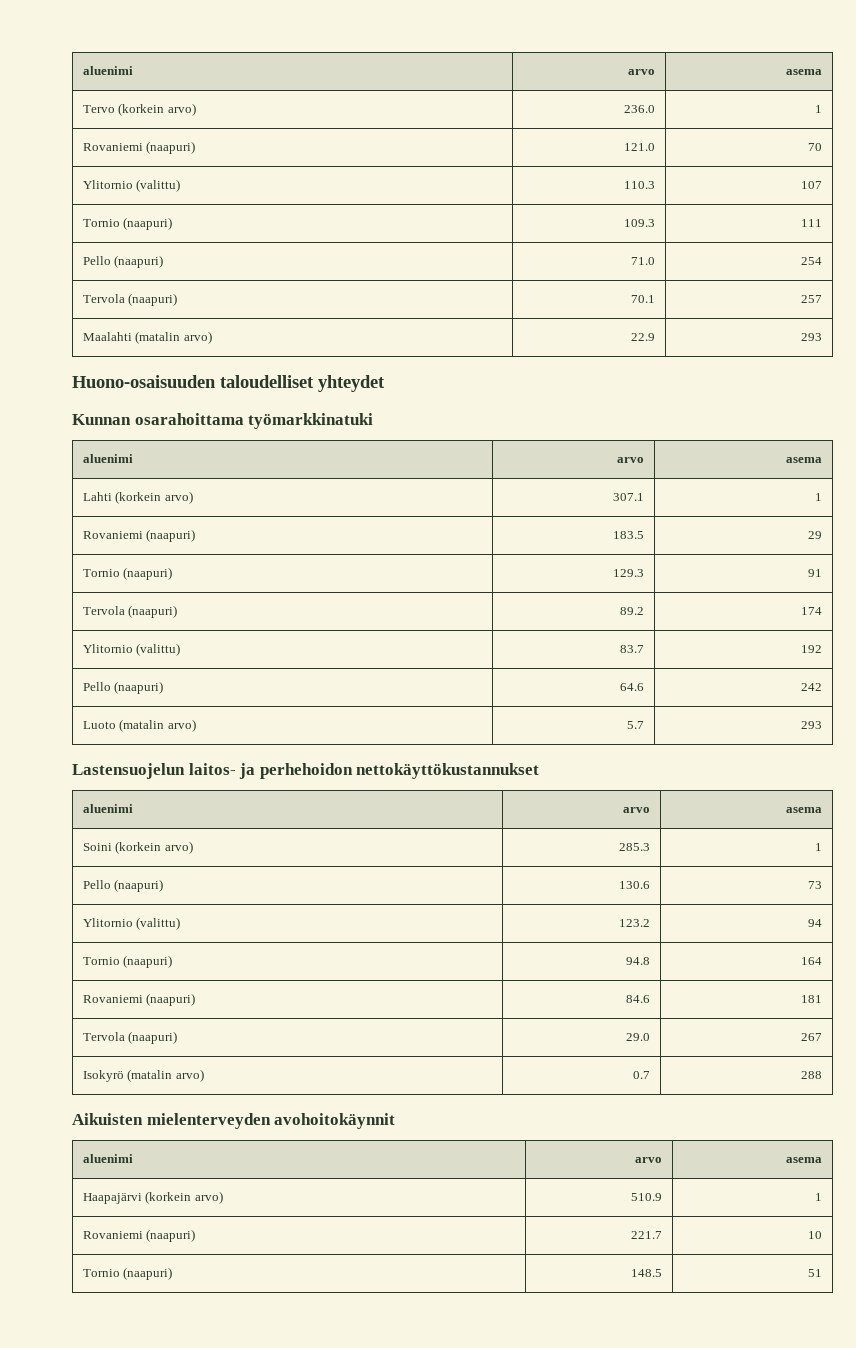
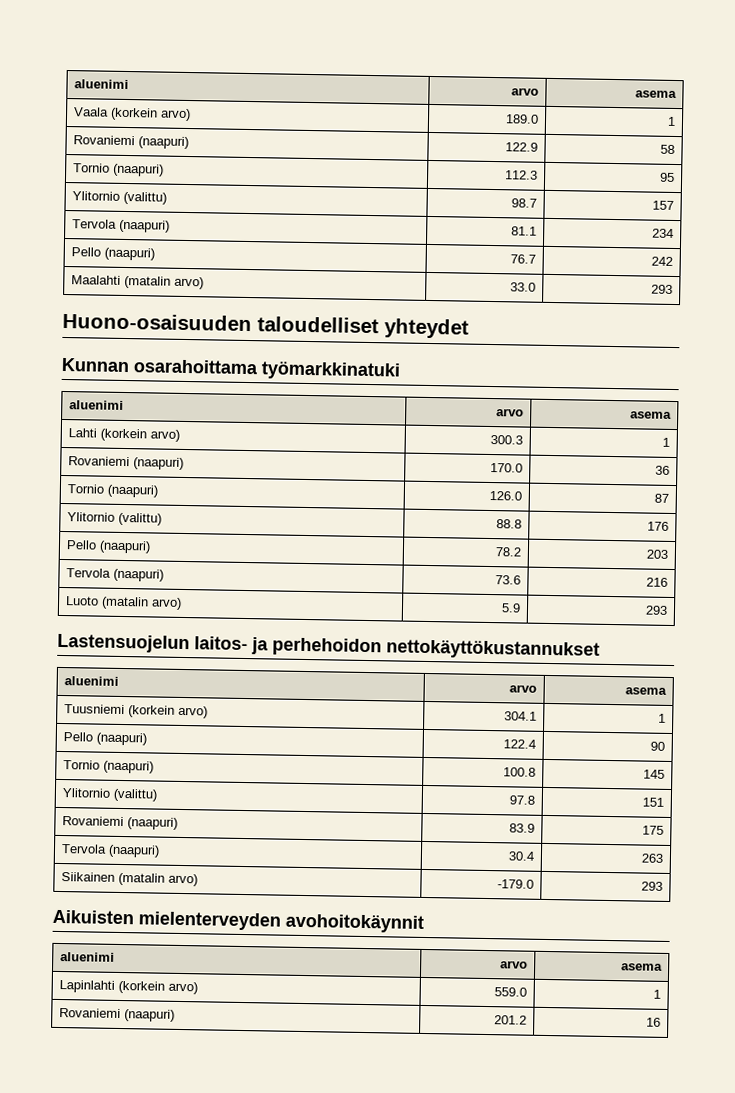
[82,66,133,75] [628,69,656,75] [786,69,823,75] [82,103,196,116] [624,105,656,113] [815,105,823,113] [82,141,196,154] [624,143,656,151] [808,143,823,151] [82,179,181,192] [624,181,656,189] [801,181,823,189] [82,217,173,230] [624,219,656,227] [801,219,823,227] [82,255,164,268] [631,257,656,265] [801,257,823,265] [82,293,178,306] [631,295,656,303] [801,295,823,303] aluenimi | arvo | asema // Tervo (korkein arvo) | 236.0 | 1 // Rovaniemi (naapuri) | 121.0 | 70 // Ylitornio (valittu) | 110.3 | 107 // Tornio (naapuri) | 109.3 | 111 // Pello (naapuri) | 71.0 | 254 // Tervola (naapuri) | 70.1 | 257 -> [73,79,129,90] [511,87,540,96] [635,90,678,99] [73,107,191,122] [505,114,540,124] [667,116,677,127] [72,135,189,150] [505,142,539,152] [660,144,676,154] [72,163,164,177] [505,170,539,180] [660,172,676,182] [71,191,167,205] [511,198,538,208] [652,200,675,210] [71,219,170,233] [511,226,538,236] [652,228,675,238] [70,247,155,261] [510,254,537,264] [651,256,674,266] aluenimi | arvo | asema // Vaala (korkein arvo) | 189.0 | 1 // Rovaniemi (naapuri) | 122.9 | 58 // Tornio (naapuri) | 112.3 | 95 // Ylitornio (valittu) | 98.7 | 157 // Tervola (naapuri) | 81.1 | 234 // Pello (naapuri) | 76.7 | 242
[631,333,656,341] 22.9 -> [510,282,537,292] 33.0
[613,493,645,501] [815,493,823,501] [82,529,196,542] [613,531,645,539] [808,531,823,539] [82,567,173,580] [613,569,645,577] [808,569,823,577] [82,605,178,618] [620,607,645,615] [801,607,823,615] [82,643,181,656] [620,645,645,653] [801,645,823,653] [82,681,164,694] [620,683,645,691] [801,683,823,691] 307.1 | 1 // Rovaniemi (naapuri) | 183.5 | 29 // Tornio (naapuri) | 129.3 | 91 // Tervola (naapuri) | 89.2 | 174 // Ylitornio (valittu) | 83.7 | 192 // Pello (naapuri) | 64.6 | 242 -> [490,435,524,445] [662,437,671,447] [67,456,184,470] [490,463,524,473] [655,465,671,475] [66,484,158,498] [489,491,523,501] [654,493,670,503] [66,512,162,526] [496,519,523,529] [647,521,670,531] [65,540,151,554] [495,547,523,557] [646,549,669,559] [65,568,164,582] [495,575,522,585] [646,577,669,587] 300.3 | 1 // Rovaniemi (naapuri) | 170.0 | 36 // Tornio (naapuri) | 126.0 | 87 // Ylitornio (valittu) | 88.8 | 176 // Pello (naapuri) | 78.2 | 203 // Tervola (naapuri) | 73.6 | 216
[627,721,645,729] 5.7 -> [501,603,522,613] 5.9
[82,841,193,854] [619,843,651,851] Soini (korkein arvo) | 285.3 -> [63,704,208,719] [504,711,538,721] Tuusniemi (korkein arvo) | 304.1
[619,881,651,889] [808,881,823,889] [82,917,181,930] [619,919,651,927] [808,919,823,927] [82,955,173,968] [626,957,651,965] [801,957,823,965] [82,993,196,1006] [626,995,651,1003] [801,995,823,1003] [82,1031,178,1044] [626,1033,651,1041] [801,1033,823,1041] [82,1069,204,1082] [633,1071,651,1079] [801,1071,823,1079] 130.6 | 73 // Ylitornio (valittu) | 123.2 | 94 // Tornio (naapuri) | 94.8 | 164 // Rovaniemi (naapuri) | 84.6 | 181 // Tervola (naapuri) | 29.0 | 267 // Isokyrö (matalin arvo) | 0.7 | 288 -> [503,739,537,749] [650,741,666,751] [62,760,154,774] [503,767,537,777] [643,769,666,779] [61,788,157,802] [509,795,536,805] [642,797,665,807] [61,816,178,830] [509,823,536,833] [642,825,665,835] [60,844,160,858] [508,851,536,861] [641,853,664,863] [60,872,198,887] [497,879,535,889] [641,881,664,891] 122.4 | 90 // Tornio (naapuri) | 100.8 | 145 // Ylitornio (valittu) | 97.8 | 151 // Rovaniemi (naapuri) | 83.9 | 175 // Tervola (naapuri) | 30.4 | 263 // Siikainen (matalin arvo) | -179.0 | 293
[82,1191,223,1204] [631,1193,663,1201] [815,1193,823,1201] [82,1229,196,1242] [631,1231,663,1239] [808,1231,823,1239] [82,1267,173,1280] [631,1269,663,1277] [808,1269,823,1277] Haapajärvi (korkein arvo) | 510.9 | 1 // Rovaniemi (naapuri) | 221.7 | 10 // Tornio (naapuri) | 148.5 | 51 -> [58,979,198,995] [494,987,528,997] [653,989,662,999] [58,1007,175,1022] [494,1015,528,1025] [646,1017,662,1027] Lapinlahti (korkein arvo) | 559.0 | 1 // Rovaniemi (naapuri) | 201.2 | 16

